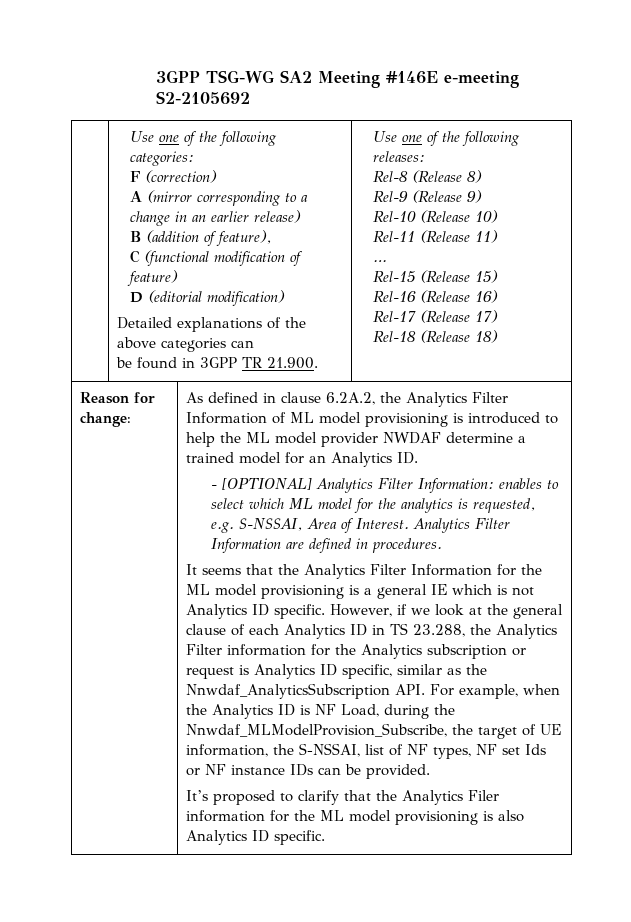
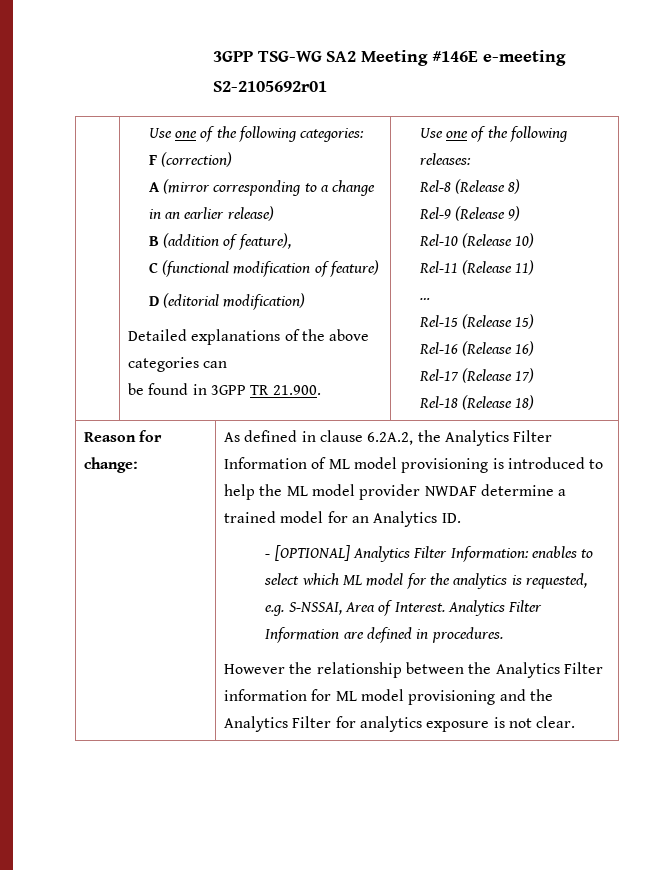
[156,91,251,105] S2-2105692 -> [212,81,327,92] S2-2105692r01
[185,564,542,579] [185,584,534,599] [185,604,563,619] [185,623,465,639] It seems that the Analytics Filter Information for the ML model provisioning is a general IE which is not Analytics ID specific. However, if we look at the general clause of each Analytics ID in TS 23.288, -> [224,662,465,678] However the relationship between
[334,644,526,659] [185,664,487,679] [185,683,560,699] [185,704,455,719] [185,723,561,739] [185,743,546,759] [185,764,430,779] [185,790,499,805] [185,810,524,825] [185,830,325,845] the Analytics subscription or request is Analytics ID specific, similar as the Nnwdaf_AnalyticsSubscription API. For example, when the Analytics ID is NF Load, during the Nnwdaf_MLModelProvision_Subscribe, the target of UE information, the S-NSSAI, list of NF types, NF set Ids or NF instance IDs can be provided. // It’s proposed to clarify that the Analytics Filer information for the ML model provisioning is also Analytics ID specific. -> [335,689,553,705] [224,716,576,732] ML model provisioning and the Analytics Filter for analytics exposure is not clear.

